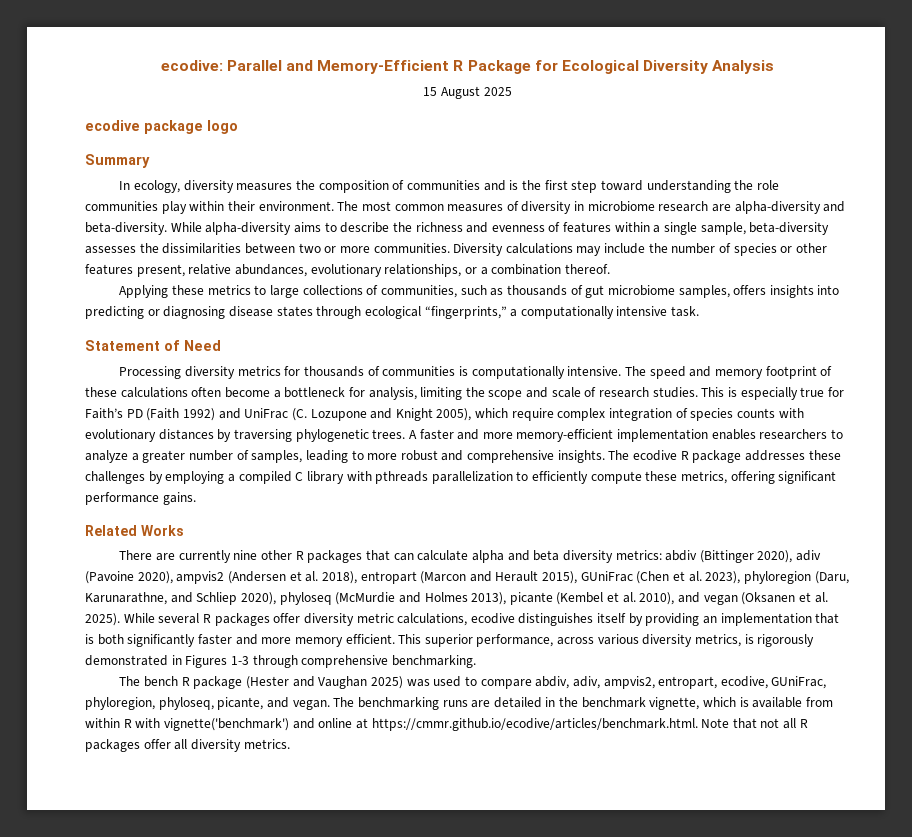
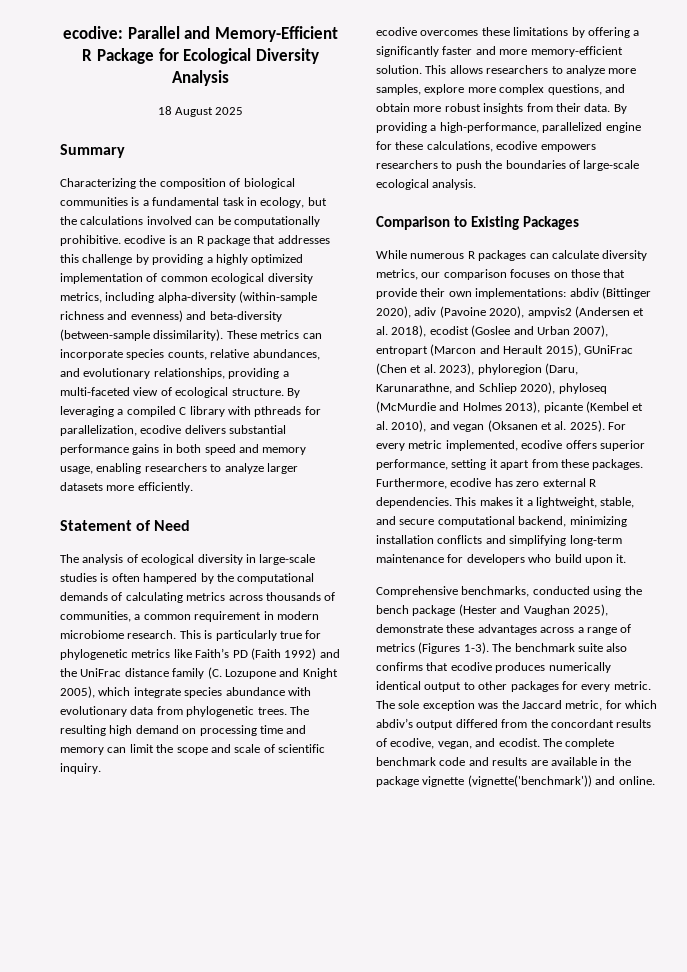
[423,87,438,96] 15 -> [157,106,172,115] 18
[85,120,238,134] [85,154,150,168] [119,180,779,193] [85,201,846,214] [85,222,830,235] [85,243,827,256] [85,264,185,277] ecodive package logo // Summary // In ecology, diversity measures the composition of communities and is the first step toward understanding the role communities play within their environment. The most common measures of diversity in microbiome research are alpha-diversity and beta-diversity. While alpha-diversity aims to describe the richness and evenness of features within a single sample, beta-diversity assesses the dissimilarities between two or more communities. Diversity calculations may include the number of species or other features present, -> [60,144,125,158] [60,178,295,189] [60,197,327,208] [60,216,320,227] [60,235,330,246] [60,254,304,265] [60,273,313,284] [60,291,318,303] [60,310,282,322] [60,329,322,341] [60,349,207,360] Summary // Characterizing the composition of biological communities is a fundamental task in ecology, but the calculations involved can be computationally prohibitive. ecodive is an R package that addresses this challenge by providing a highly optimized implementation of common ecological diversity metrics, including alpha-diversity (within-sample richness and evenness) and beta-diversity (between-sample dissimilarity). These metrics can incorporate species counts,
(307, 270) none -> [60,368,80,377] and
[464,264,610,275] [119,285,840,298] [85,306,700,319] [85,340,221,351] [119,366,833,379] [85,387,698,400] or a combination thereof. // Applying these metrics to large collections of communities, such as thousands of gut microbiome samples, offers insights into predicting or diagnosing disease states through ecological “fingerprints,” a computationally intensive task. // Statement of Need // Processing diversity metrics for thousands of communities is computationally intensive. The speed and memory footprint of these calculations often become a bottleneck for analysis, limiting the scope and scale of research studies. -> [228,368,289,379] [60,387,300,398] [60,406,321,417] [60,425,287,436] [60,444,307,455] [60,463,298,474] [60,482,193,493] [60,520,191,531] [60,554,316,565] [60,573,315,584] [60,592,336,603] [60,611,319,622] [60,630,177,639] providing a multi-faceted view of ecological structure. By leveraging a compiled C library with pthreads for parallelization, ecodive delivers substantial performance gains in both speed and memory usage, enabling researchers to analyze larger datasets more efficiently. // Statement of Need // The analysis of ecological diversity in large-scale studies is often hampered by the computational demands of calculating metrics across thousands of communities, a common requirement in modern microbiome research.
[740,387,798,400] especially -> [215,630,277,641] particularly
(844, 392) none -> [60,649,192,660] phylogenetic metrics like
[244,408,289,419] UniFrac -> [60,668,205,679] the UniFrac distance family
[511,408,804,421] [85,429,844,442] [85,450,841,463] [85,471,837,484] [85,492,196,505] [85,525,184,536] [119,550,390,563] require complex integration of species counts with evolutionary distances by traversing phylogenetic trees. A faster and more memory-efficient implementation enables researchers to analyze a greater number of samples, leading to more robust and comprehensive insights. The ecodive R package addresses these challenges by employing a compiled C library with pthreads parallelization to efficiently compute these metrics, offering significant performance gains. // Related Works // There are currently nine other R packages that -> [133,687,311,698] [60,706,309,717] [60,725,307,736] [60,744,325,755] [60,763,101,774] [376,27,640,38] [376,46,623,57] [376,65,637,76] [376,84,625,95] [376,103,627,114] [376,122,641,133] [376,141,596,152] [376,160,640,171] [376,179,477,190] [376,216,579,230] [376,250,527,261] integrate species abundance with evolutionary data from phylogenetic trees. The resulting high demand on processing time and memory can limit the scope and scale of scientific inquiry. // ecodive overcomes these limitations by offering a significantly faster and more memory-efficient solution. This allows researchers to analyze more samples, explore more complex questions, and obtain more robust insights from their data. By providing a high-performance, parallelized engine for these calculations, ecodive empowers researchers to push the boundaries of large-scale ecological analysis. // Comparison to Existing Packages // While numerous R packages
[471,550,662,563] alpha and beta diversity metrics: -> [602,250,648,261] [376,269,626,280] [376,288,567,299] diversity metrics, our comparison focuses on those that provide their own implementations:
(357, 577) none -> [429,325,609,337] ecodist (Goslee and Urban 2007),
[123,613,840,626] [85,634,815,647] [85,655,476,668] [119,676,827,689] [85,697,833,710] [85,718,808,731] [85,739,290,752] While several R packages offer diversity metric calculations, ecodive distinguishes itself by providing an implementation that is both significantly faster and more memory efficient. This superior performance, across various diversity metrics, is rigorously demonstrated in Figures 1-3 through comprehensive benchmarking. // The bench R package (Hester and Vaughan 2025) was used to compare abdiv, adiv, ampvis2, entropart, ecodive, GUniFrac, phyloregion, phyloseq, picante, and vegan. The benchmarking runs are detailed in the benchmark vignette, which is available from within R with vignette('benchmark') and online at https://cmmr.github.io/ecodive/articles/benchmark.html. Note that not all R packages offer all diversity metrics. -> [608,422,626,430] [376,440,645,451] [376,459,644,470] [376,478,596,489] [376,497,635,508] [376,516,627,527] [376,535,622,546] [376,554,627,565] [376,586,642,597] [376,604,608,616] [376,624,632,635] [376,642,628,654] [376,662,611,673] [376,681,651,692] [376,700,657,711] [376,718,652,730] [376,738,615,749] [376,757,631,766] [376,775,655,787] For every metric implemented, ecodive offers superior performance, setting it apart from these packages. Furthermore, ecodive has zero external R dependencies. This makes it a lightweight, stable, and secure computational backend, minimizing installation conflicts and simplifying long-term maintenance for developers who build upon it. // Comprehensive benchmarks, conducted using the bench package (Hester and Vaughan 2025), demonstrate these advantages across a range of metrics (Figures 1-3). The benchmark suite also confirms that ecodive produces numerically identical output to other packages for every metric. The sole exception was the Jaccard metric, for which abdiv’s output differed from the concordant results of ecodive, vegan, and ecodist. The complete benchmark code and results are available in the package vignette (vignette('benchmark')) and online.

